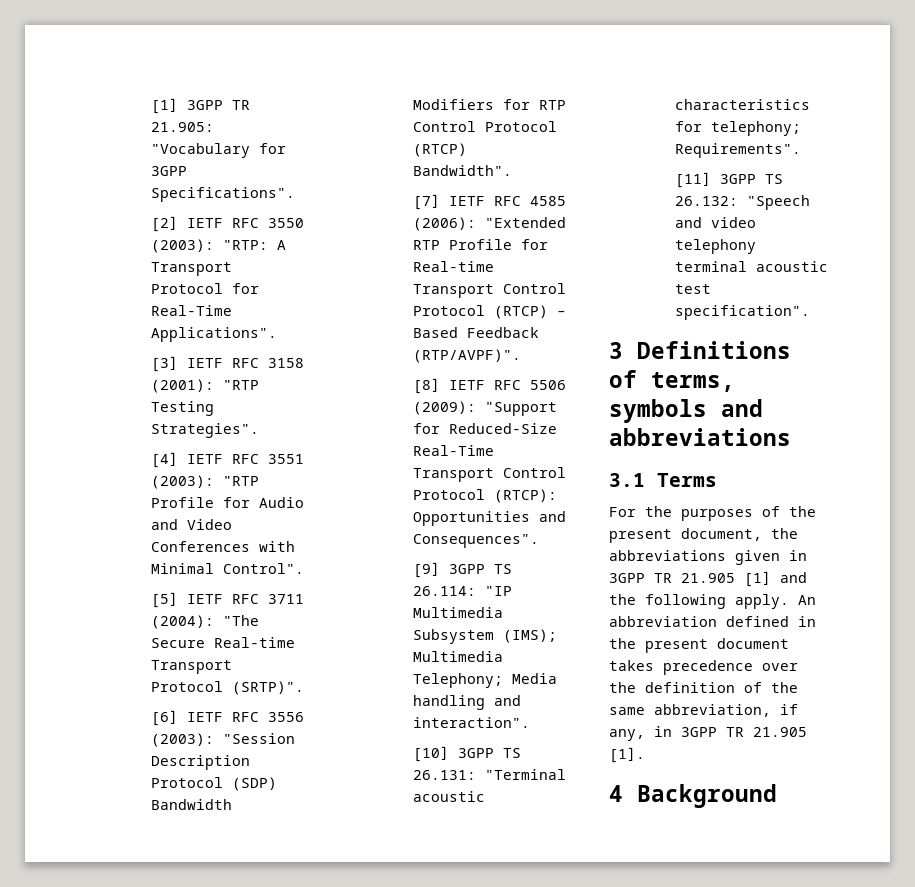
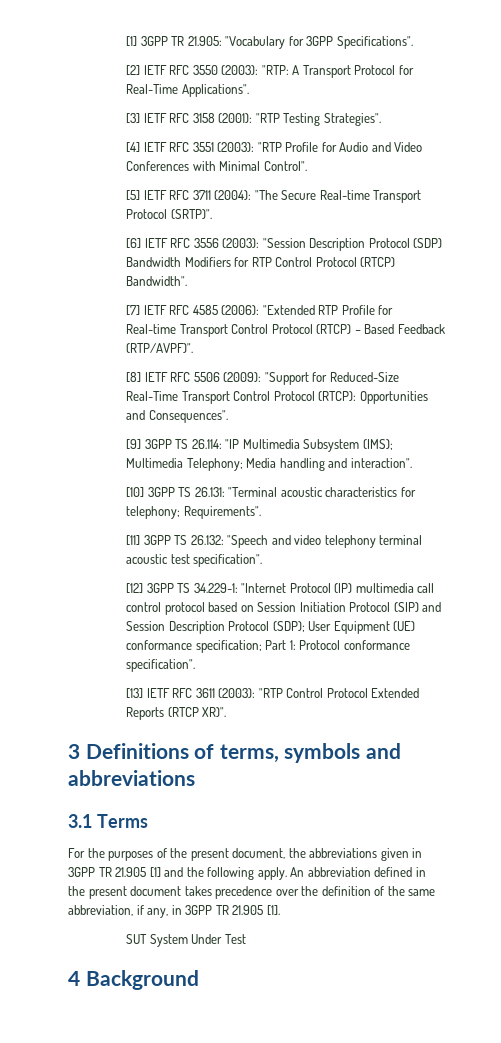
(811, 312) none -> [126,583,435,593] [126,602,442,615] [126,621,416,634] [126,640,410,653] [126,659,196,672] [126,688,420,698] [126,707,227,720] // [12] 3GPP TS 34.229-1: "Internet Protocol (IP) multimedia call control protocol based on Session Initiation Protocol (SIP) and Session Description Protocol (SDP); User Equipment (UE) conformance specification; Part 1: Protocol conformance specification". // [13] IETF RFC 3611 (2003): "RTP Control Protocol Extended Reports (RTCP XR)".
(645, 755) none -> [126,934,246,947] // SUT System Under Test

